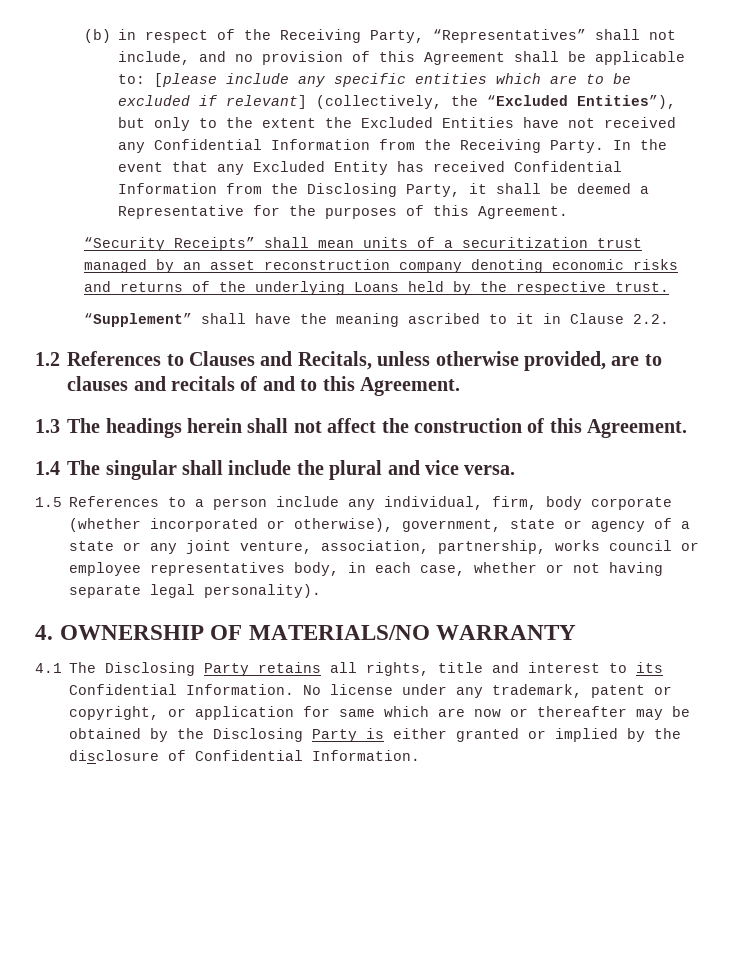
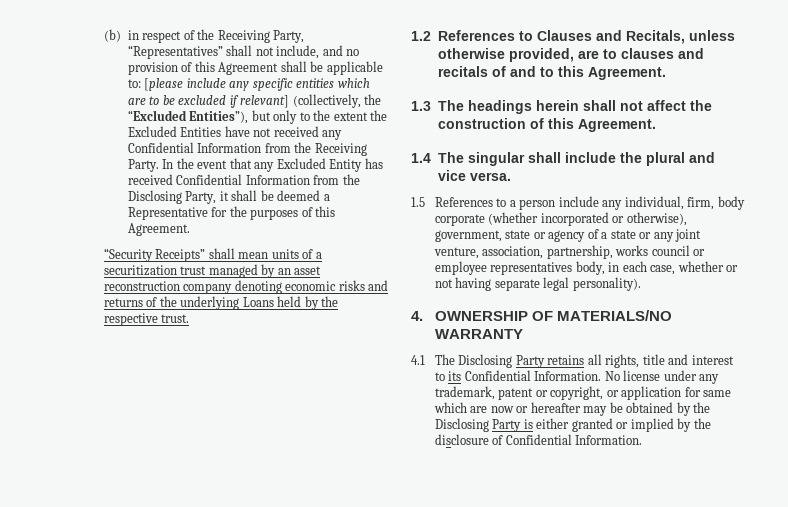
[83,313,669,327] // “Supplement” shall have the meaning ascribed to it in Clause 2.2. -> (190, 318) none
[537,706,628,717] thereafter -> [530,402,581,413] hereafter

